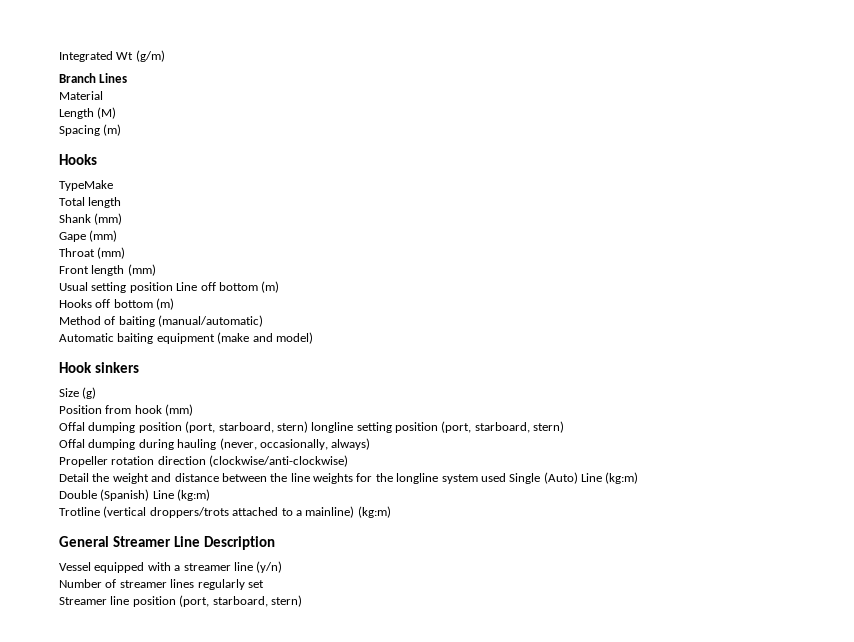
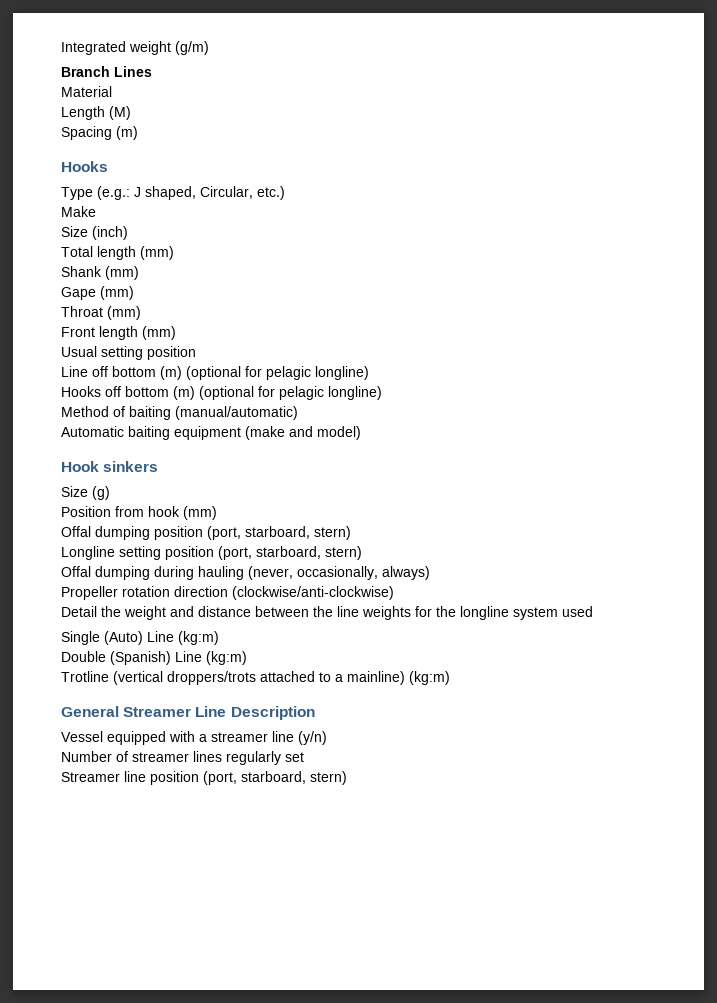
[116,52,134,60] Wt -> [129,41,171,55] weight
[59,180,113,191] TypeMake -> [61,186,285,200] [61,206,96,217] [61,226,128,240] Type (e.g.: J shaped, Circular, etc.) // Make // Size (inch)
(122, 202) none -> [140,246,174,260] (mm)
(173, 287) none -> (196, 353) //
(280, 287) none -> [186,366,369,380] (optional for pelagic longline)
(175, 304) none -> [199,386,382,400] (optional for pelagic longline)
[311,422,354,433] longline -> [61,546,115,560] // Longline
(506, 477) none -> (593, 611) //

